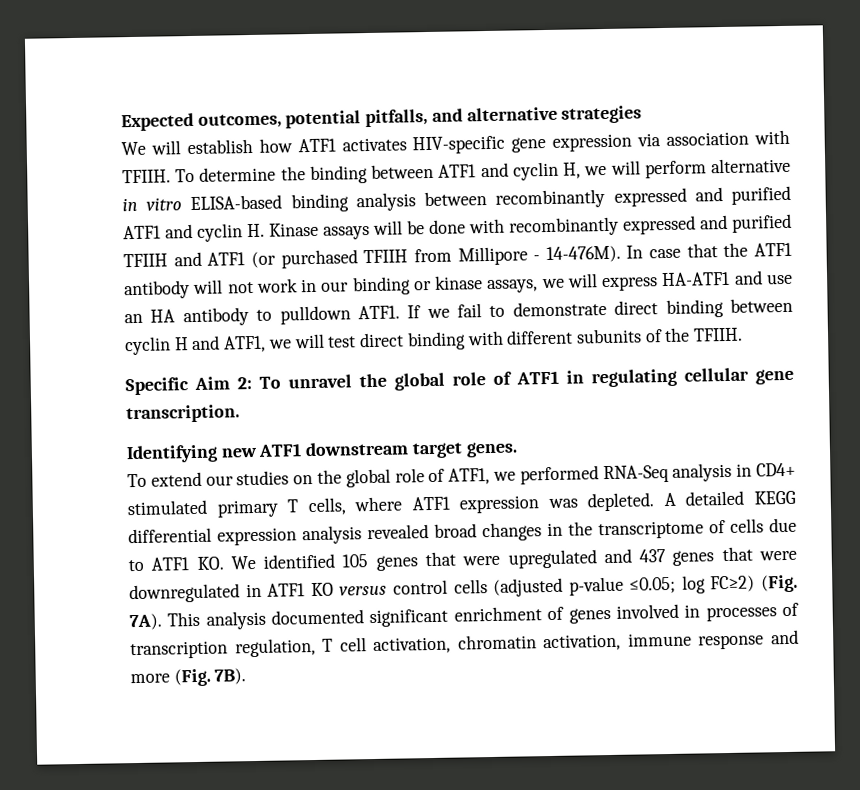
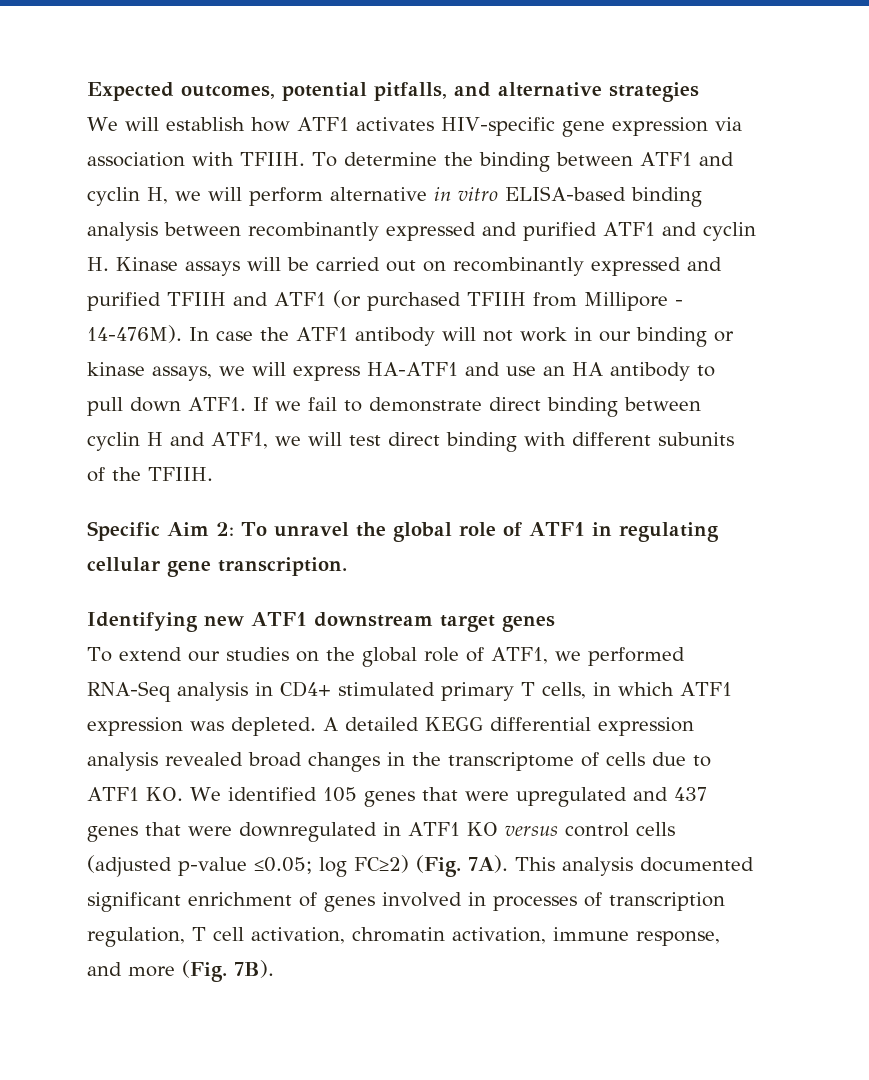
[429,218,505,234] done with -> [316,257,446,272] carried out on
[686,243,718,258] that -> (253, 336) none
[279,305,351,325] pulldown -> [87,397,181,416] pull down
[465,441,518,458] genes. -> [501,616,555,632] genes
[354,496,403,512] where -> [593,682,674,696] in which
[698,634,765,650] response -> [636,931,720,946] response,

